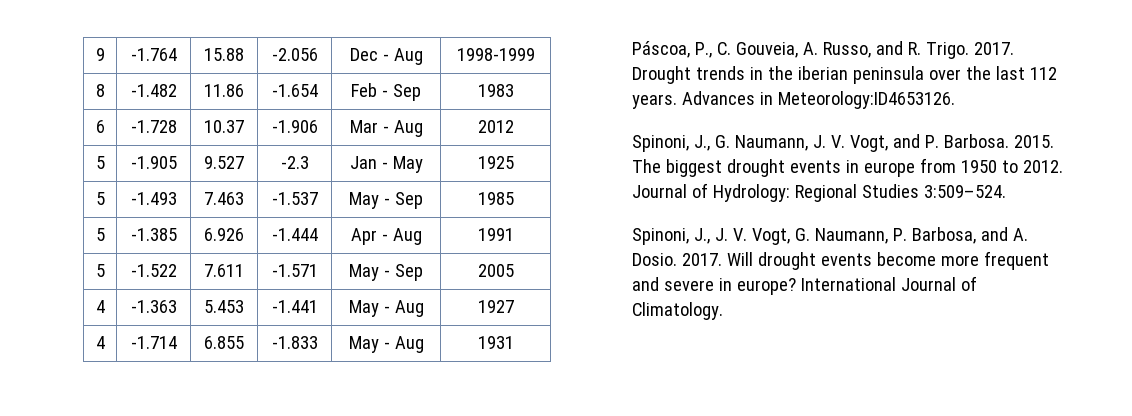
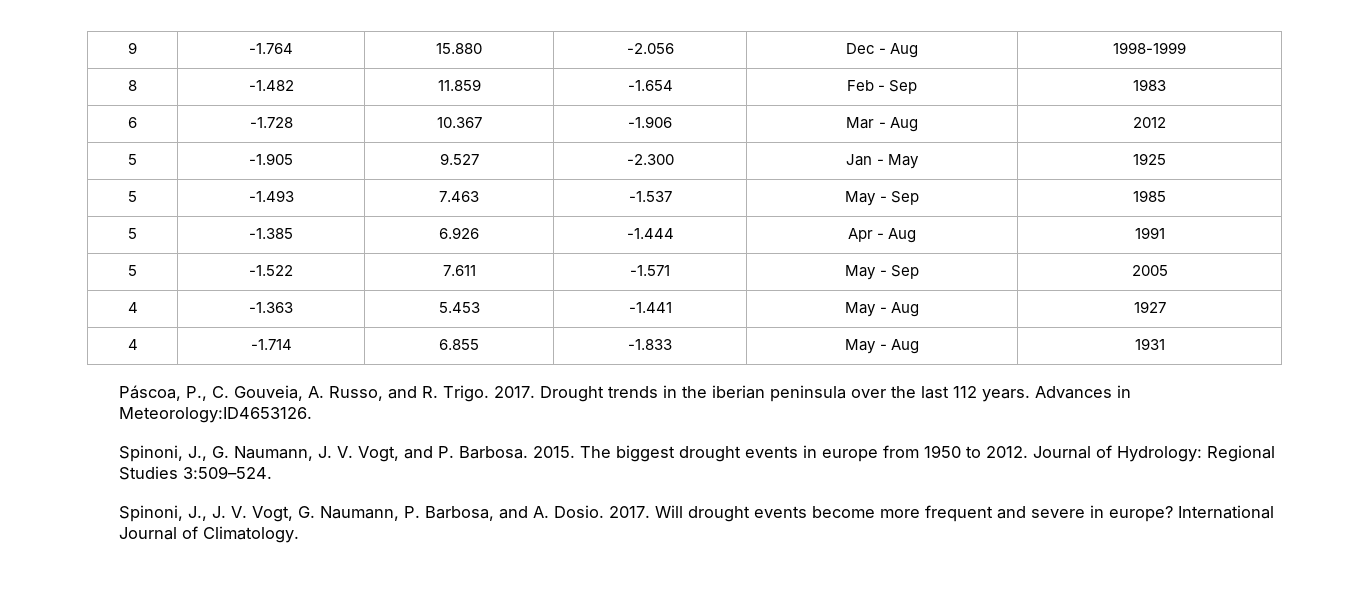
[204,48,244,61] 15.88 -> [436,43,482,54] 15.880
[204,84,244,97] 11.86 -> [437,79,481,91] 11.859
[204,120,244,133] 10.37 -> [436,117,482,128] 10.367
[280,156,309,169] -2.3 -> [626,154,674,165] -2.300

